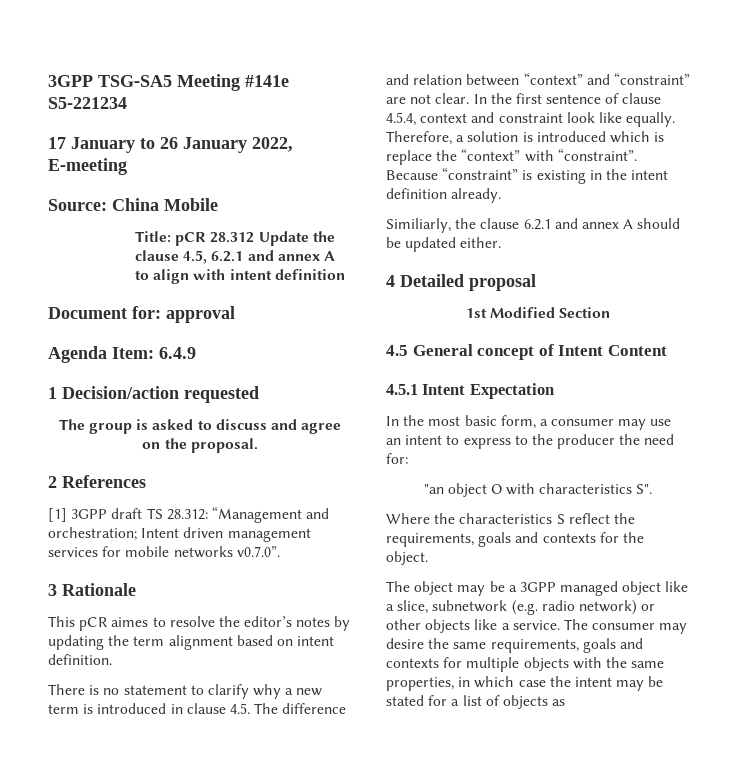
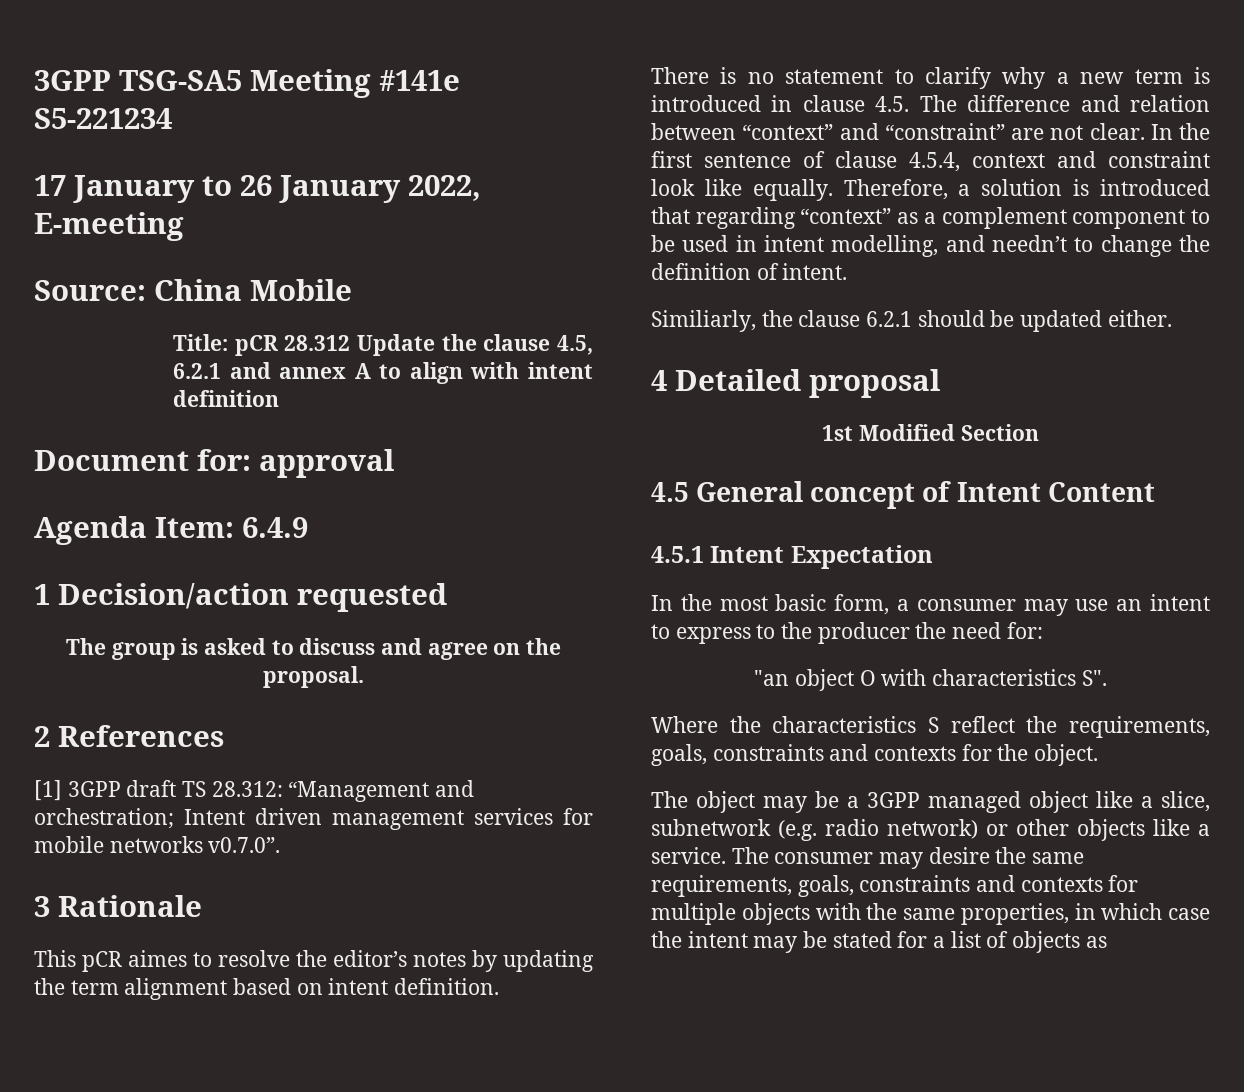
[609,131,665,143] [386,148,637,165] [386,167,669,184] [386,188,502,203] which is replace the “context” with “constraint”. Because “constraint” is existing in the intent definition already. -> [651,207,1210,229] [651,235,1210,257] [651,263,848,280] that regarding “context” as a complement component to be used in intent modelling, and needn’t to change the definition of intent.
[554,218,634,229] and annex A -> (913, 319) none
[478,532,512,547] goals -> [651,744,824,766] goals, constraints
[582,638,616,653] goals -> [797,875,971,897] goals, constraints

